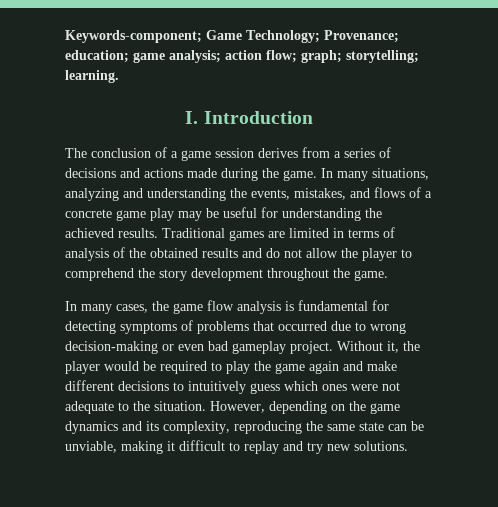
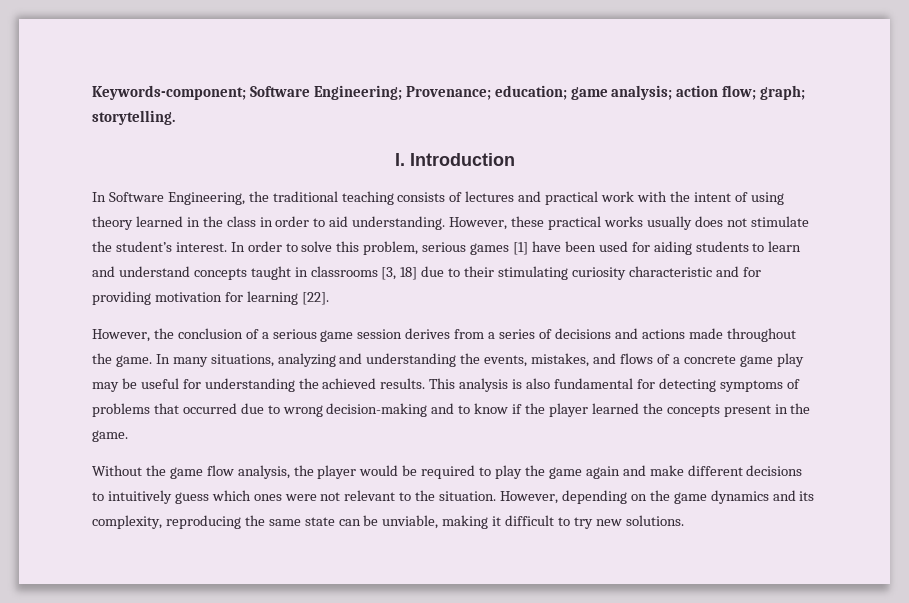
[206,30,320,43] Game Technology; -> [249,85,402,100] Software Engineering;
[346,50,419,63] [65,70,119,83] storytelling; learning. -> [92,110,175,125] storytelling.
[65,148,87,158] The -> [92,191,784,205] [92,216,809,230] [92,241,802,255] [92,266,761,280] [92,291,329,305] [92,328,174,342] In Software Engineering, the traditional teaching consists of lectures and practical work with the intent of using theory learned in the class in order to aid understanding. However, these practical works usually does not stimulate the student’s interest. In order to solve this problem, serious games [1] have been used for aiding students to learn and understand concepts taught in classrooms [3, 18] due to their stimulating curiosity characteristic and for providing motivation for learning [22]. // However, the
(178, 154) none -> [272,329,317,339] serious
[221,168,258,181] during -> [726,328,796,342] throughout
[162,227,395,241] [65,247,412,261] [65,268,388,281] [65,300,234,314] Traditional games are limited in terms of analysis of the obtained results and do not allow the player to comprehend the story development throughout the game. // In many cases, the game flow -> [429,378,456,389] This
(294, 306) none -> [526,378,551,389] also
[162,341,399,354] or even bad gameplay project. Without it, -> [431,403,811,417] [92,430,128,442] [92,465,290,479] and to know if the player learned the concepts present in the game. // Without the game flow analysis,
[65,401,114,414] adequate -> [344,490,396,501] relevant
[244,441,303,454] replay and -> (571, 521) none

